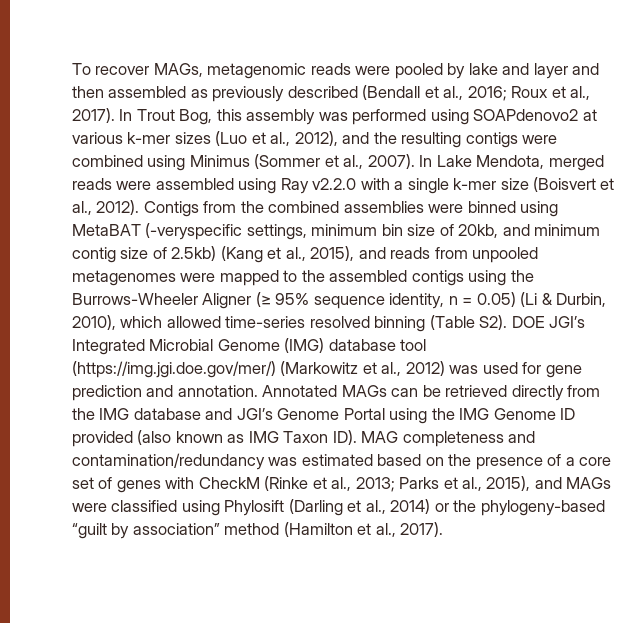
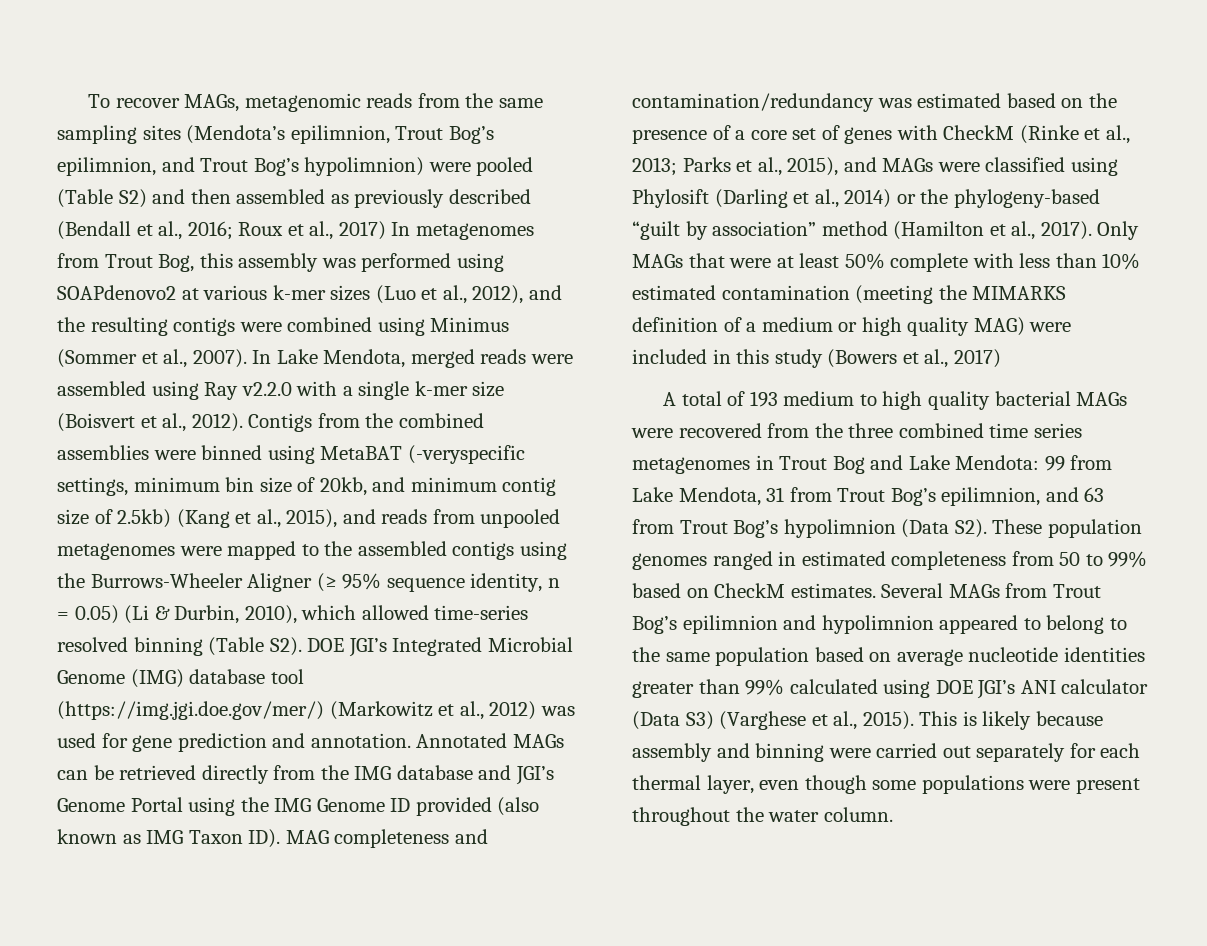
[355,63,568,79] were pooled by lake and layer -> [417,93,544,108] [57,125,494,144] [57,157,534,176] [57,189,147,208] from the same sampling sites (Mendota’s epilimnion, Trout Bog’s epilimnion, and Trout Bog’s hypolimnion) were pooled (Table S2)
[72,108,133,123] 2017). In -> [338,221,534,240] [57,253,99,268] 2017) In metagenomes from
(444, 529) none -> [1097,221,1140,240] [632,253,1141,272] [632,285,1067,304] [632,317,1072,336] [632,349,1001,368] [663,391,1128,410] [631,423,1082,438] [632,455,1113,474] [632,487,1105,506] [632,519,1142,538] [632,551,1148,570] [632,583,1101,598] [632,615,1127,634] [632,647,1145,666] [632,679,1149,699] [632,711,1103,730] [632,743,1141,762] [632,775,1140,794] [632,807,893,826] Only MAGs that were at least 50% complete with less than 10% estimated contamination (meeting the MIMARKS definition of a medium or high quality MAG) were included in this study (Bowers et al., 2017) // A total of 193 medium to high quality bacterial MAGs were recovered from the three combined time series metagenomes in Trout Bog and Lake Mendota: 99 from Lake Mendota, 31 from Trout Bog’s epilimnion, and 63 from Trout Bog’s hypolimnion (Data S2). These population genomes ranged in estimated completeness from 50 to 99% based on CheckM estimates. Several MAGs from Trout Bog’s epilimnion and hypolimnion appeared to belong to the same population based on average nucleotide identities greater than 99% calculated using DOE JGI’s ANI calculator (Data S3) (Varghese et al., 2015). This is likely because assembly and binning were carried out separately for each thermal layer, even though some populations were present throughout the water column.

